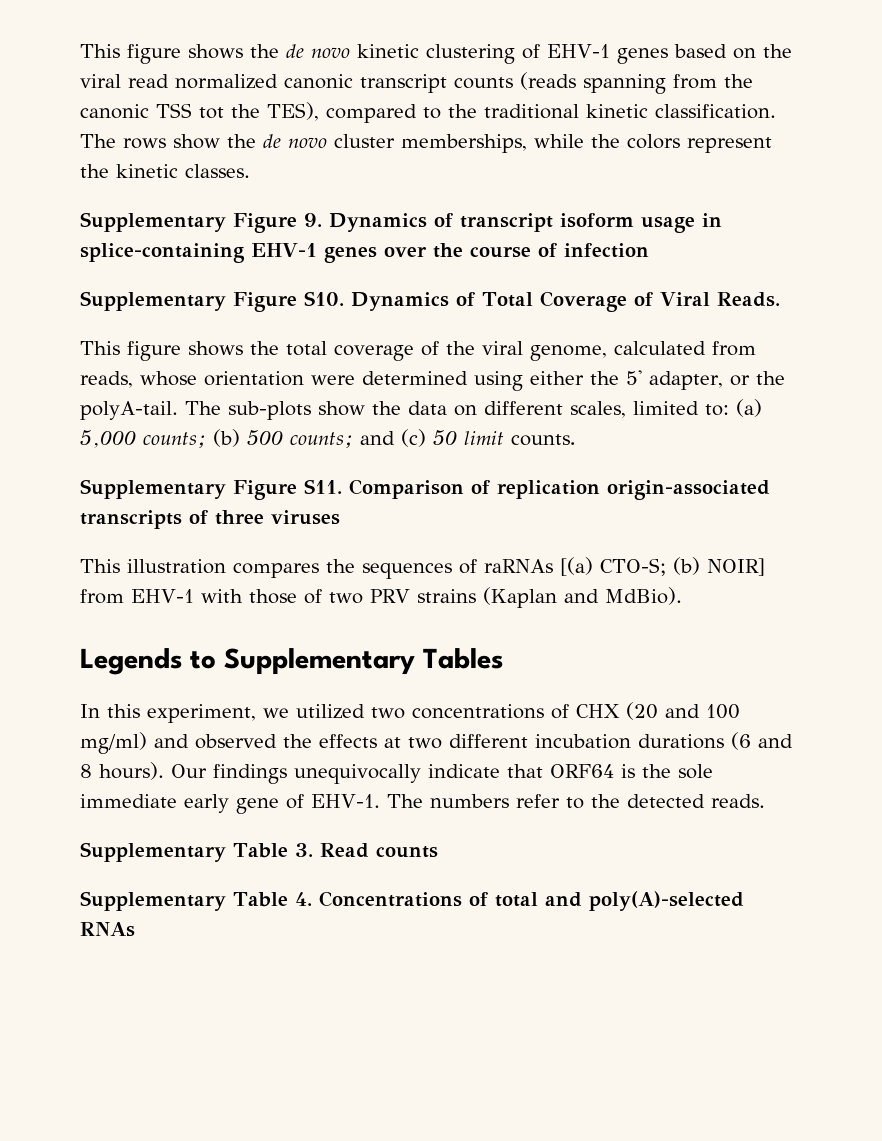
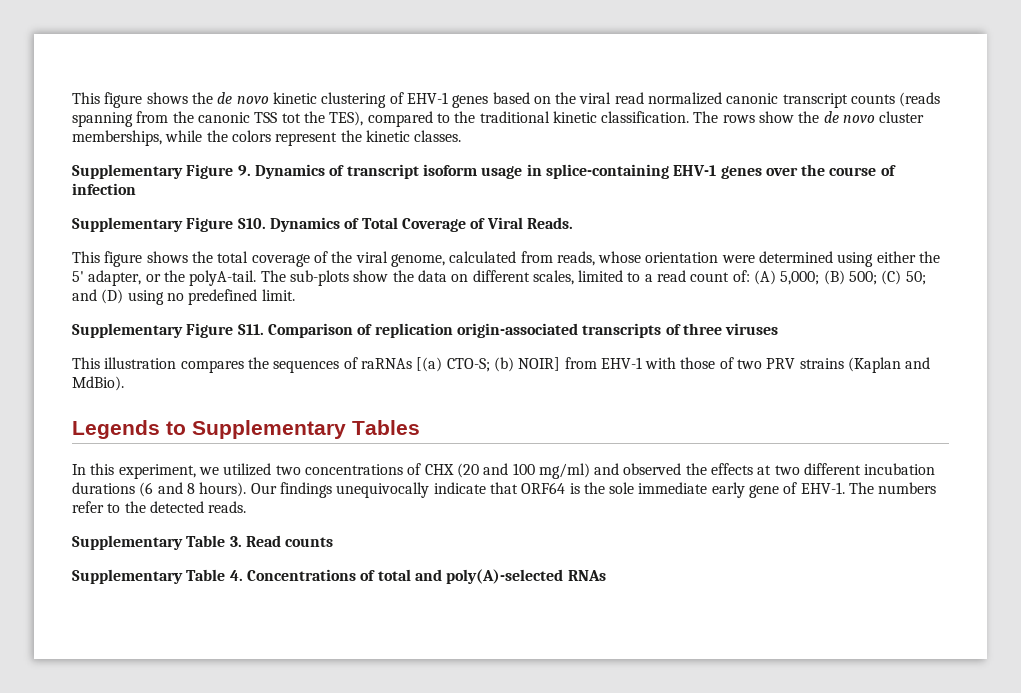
[705,399,762,417] [80,429,575,448] to: (a) 5,000 counts; (b) 500 counts; and (c) 50 limit counts. -> [627,270,926,285] [72,289,295,305] to a read count of: (A) 5,000; (B) 500; (C) 50; and (D) using no predefined limit.

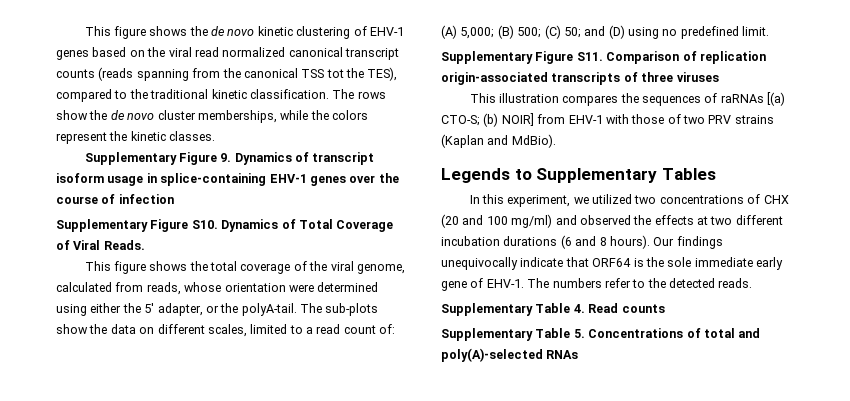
[726,93,779,104] canonic -> [288,47,343,57] canonical
[197,112,250,123] canonic -> [243,68,298,78] canonical
[229,536,242,547] 3. -> [573,304,585,313] 4.
[229,570,243,581] 4. -> [573,329,585,338] 5.

